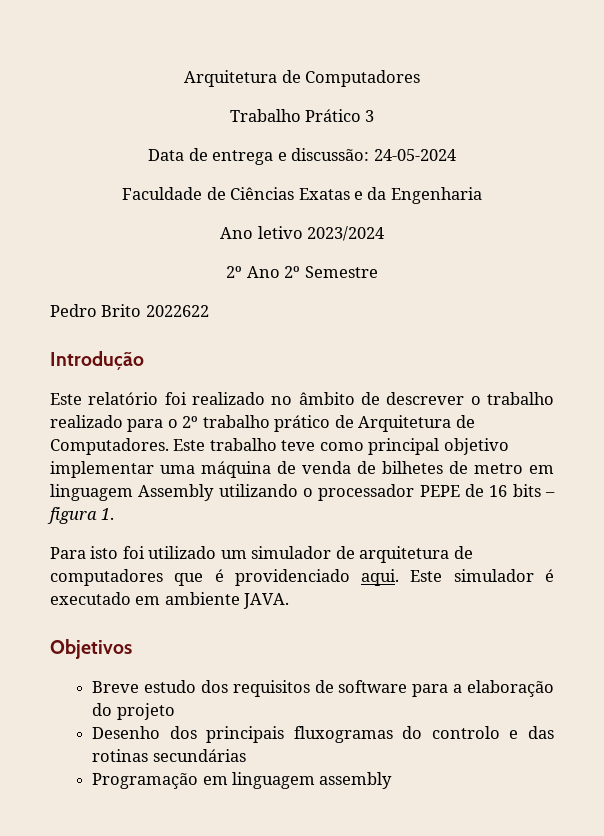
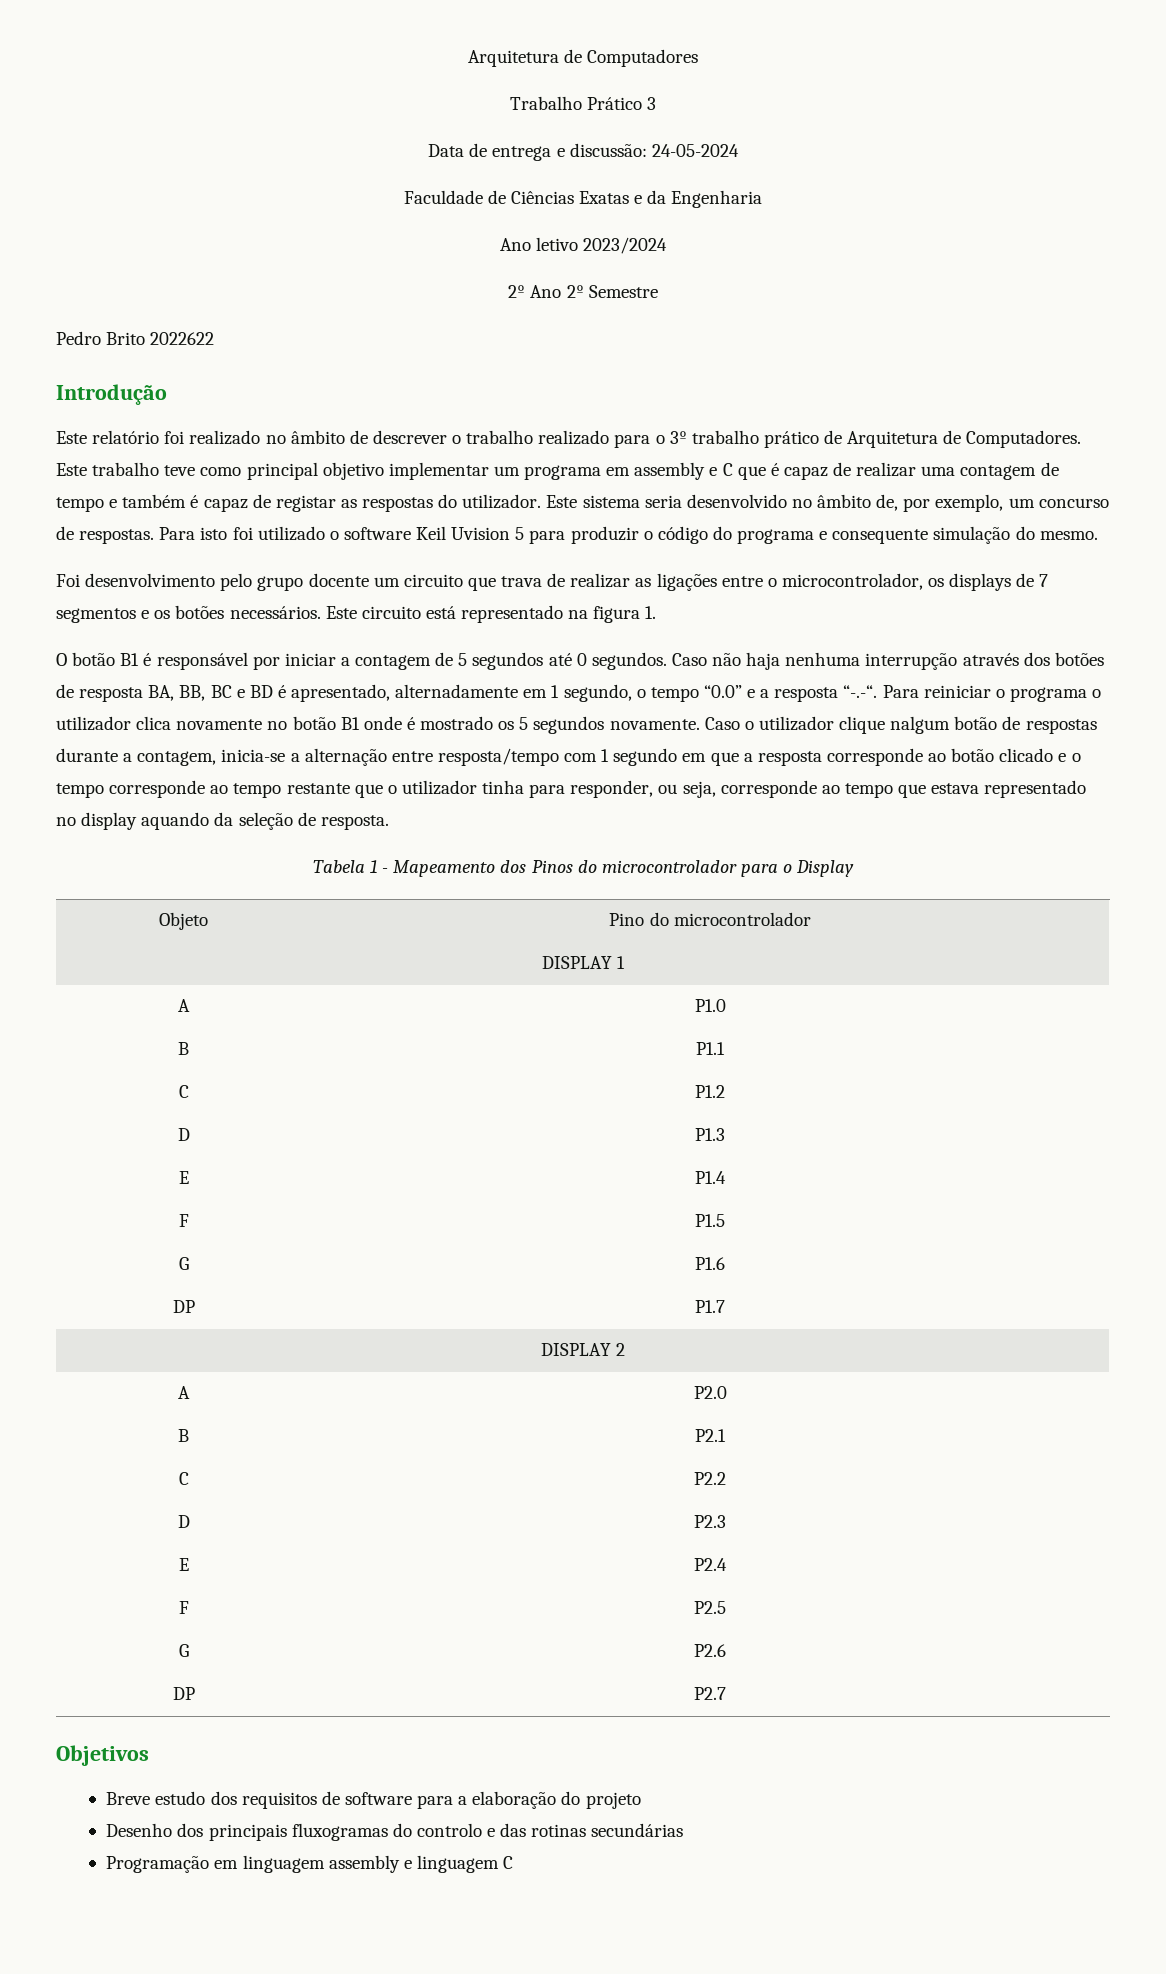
[182,416,199,428] 2º -> [669,431,687,444] 3º
[160,461,554,478] [50,484,555,501] [47,507,115,524] [50,546,473,563] [50,569,554,586] [50,592,290,609] uma máquina de venda de bilhetes de metro em linguagem Assembly utilizando o processador PEPE de 16 bits – figura 1. // Para isto foi utilizado um simulador de arquitetura de computadores que é providenciado aqui. Este simulador é executado em ambiente JAVA. -> [493,462,1059,480] [56,494,1109,512] [56,526,1098,544] [56,573,1049,591] [56,605,657,623] [56,652,1104,670] [56,684,1102,702] [56,716,1097,734] [56,748,1081,766] [56,780,1087,798] [56,812,389,830] [312,860,855,877] [159,912,208,930] [609,912,811,926] [541,956,626,969] [178,999,190,1012] [694,999,726,1012] [178,1042,189,1055] [696,1042,725,1055] [178,1085,189,1098] [695,1085,725,1098] [177,1128,190,1141] [695,1128,725,1141] [178,1171,189,1184] [695,1171,726,1184] [178,1214,189,1227] [695,1214,725,1227] [178,1257,189,1270] [695,1257,725,1270] [172,1300,195,1313] [695,1300,725,1313] [540,1343,626,1356] [178,1386,190,1399] [693,1386,727,1399] [178,1429,189,1442] [695,1429,726,1442] [178,1472,189,1485] [694,1472,726,1485] [177,1515,190,1528] [694,1515,726,1528] [178,1558,189,1571] [694,1558,727,1571] [178,1601,189,1614] [694,1601,726,1614] [178,1644,189,1657] [694,1644,726,1657] [172,1687,195,1700] [694,1687,726,1700] um programa em assembly e C que é capaz de realizar uma contagem de tempo e também é capaz de registar as respostas do utilizador. Este sistema seria desenvolvido no âmbito de, por exemplo, um concurso de respostas. Para isto foi utilizado o software Keil Uvision 5 para produzir o código do programa e consequente simulação do mesmo. // Foi desenvolvimento pelo grupo docente um circuito que trava de realizar as ligações entre o microcontrolador, os displays de 7 segmentos e os botões necessários. Este circuito está representado na figura 1. // O botão B1 é responsável por iniciar a contagem de 5 segundos até 0 segundos. Caso não haja nenhuma interrupção através dos botões de resposta BA, BB, BC e BD é apresentado, alternadamente em 1 segundo, o tempo “0.0” e a resposta “-.-“. Para reiniciar o programa o utilizador clica novamente no botão B1 onde é mostrado os 5 segundos novamente. Caso o utilizador clique nalgum botão de respostas durante a contagem, inicia-se a alternação entre resposta/tempo com 1 segundo em que a resposta corresponde ao botão clicado e o tempo corresponde ao tempo restante que o utilizador tinha para responder, ou seja, corresponde ao tempo que estava representado no display aquando da seleção de resposta. // Tabela 1 - Mapeamento dos Pinos do microcontrolador para o Display // Objeto | Pino do microcontrolador // DISPLAY 1 // A | P1.0 // B | P1.1 // C | P1.2 // D | P1.3 // E | P1.4 // F | P1.5 // G | P1.6 // DP | P1.7 // DISPLAY 2 // A | P2.0 // B | P2.1 // C | P2.2 // D | P2.3 // E | P2.4 // F | P2.5 // G | P2.6 // DP | P2.7
(393, 780) none -> [403,1855,514,1873] e linguagem C

